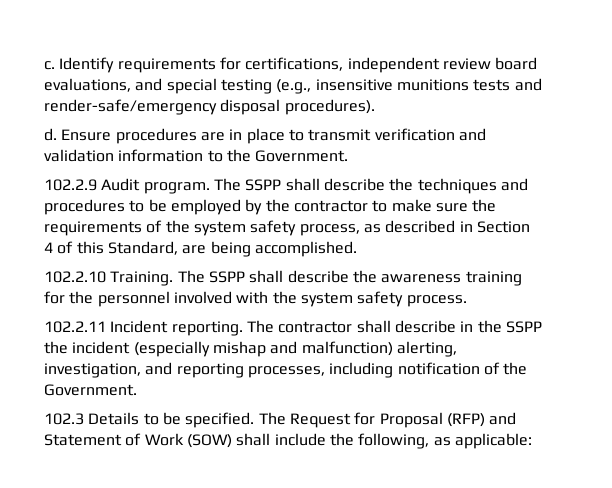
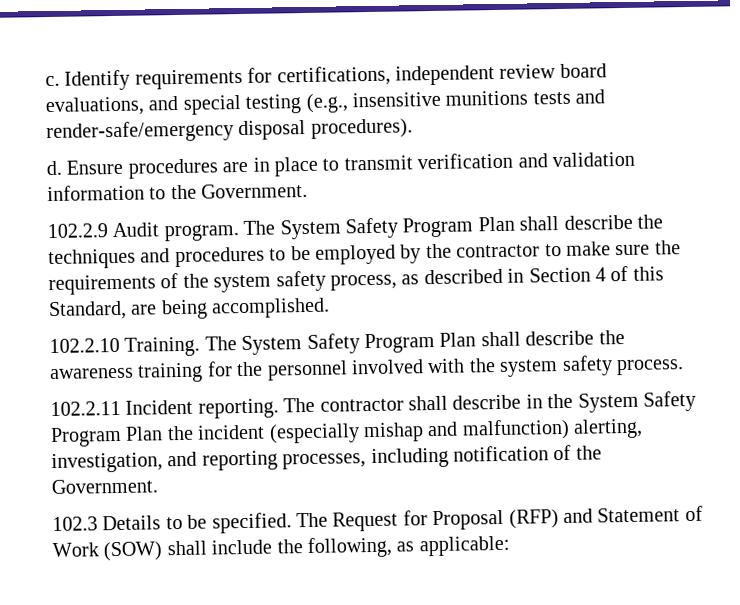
[245,179,282,191] SSPP -> [279,216,515,240] System Safety Program Plan
[208,271,245,283] SSPP -> [241,332,477,356] System Safety Program Plan
[505,321,542,333] SSPP -> [577,390,696,413] [50,426,164,448] System Safety Program Plan

